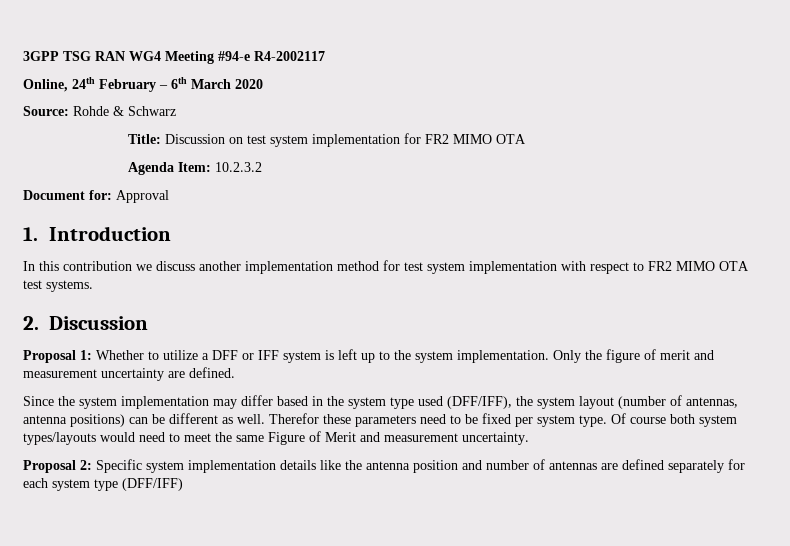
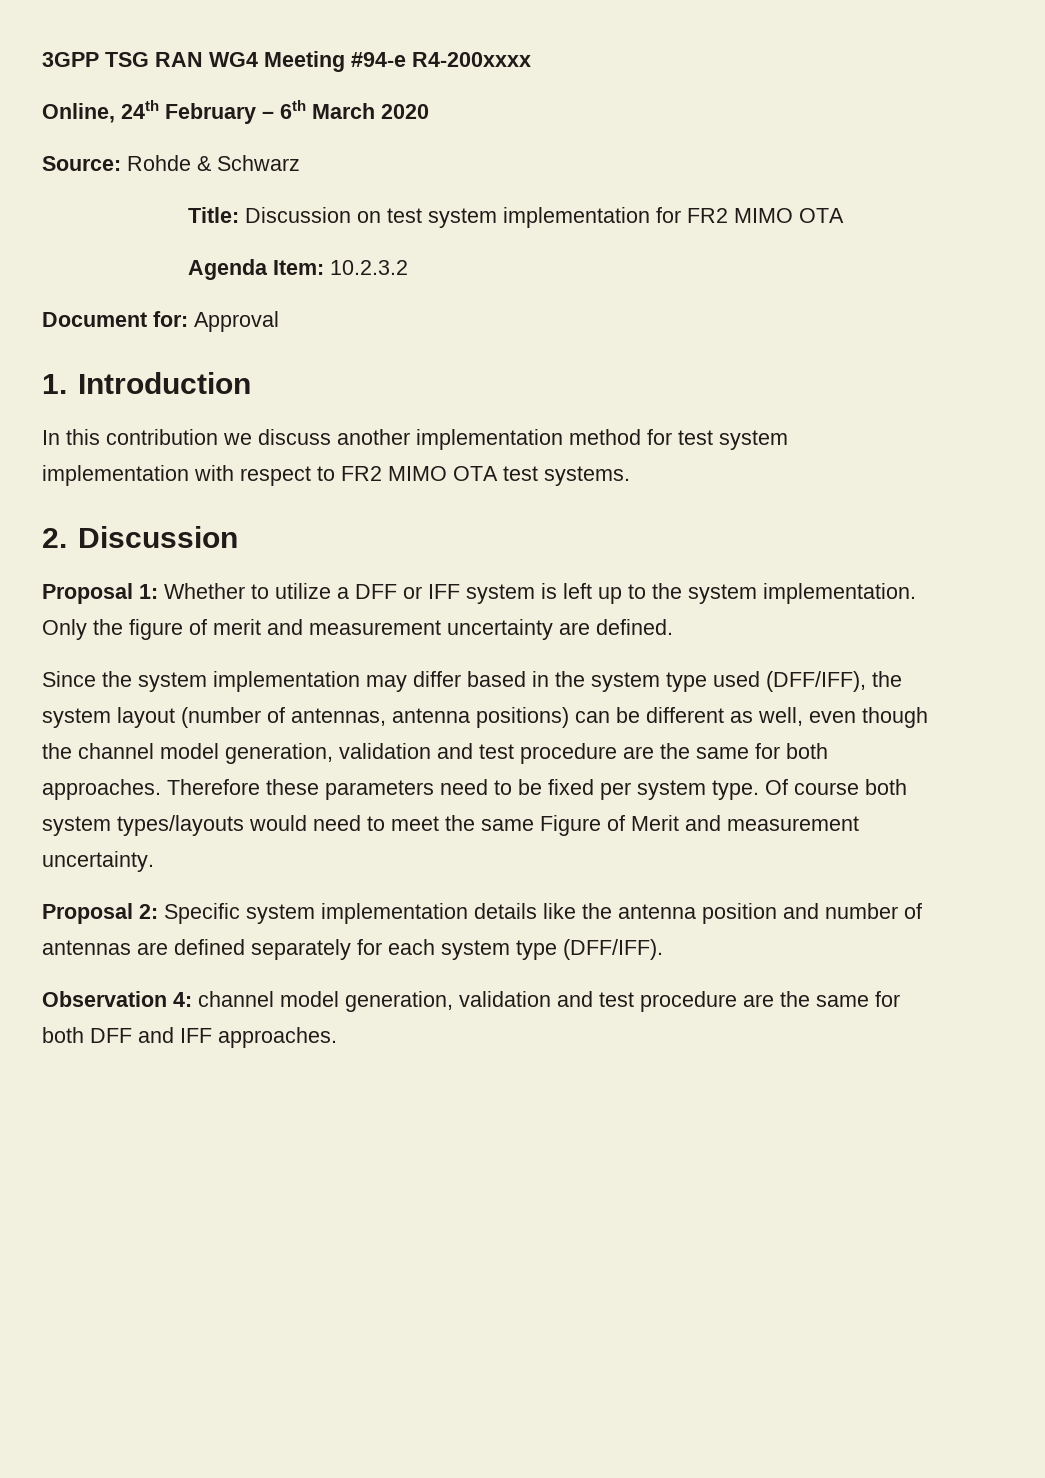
[254,51,325,61] R4-2002117 -> [412,52,531,67] R4-200xxxx
[237,413,319,424] well. Therefor -> [758,707,928,728] [42,743,828,764] [42,779,260,800] well, even though the channel model generation, validation and test procedure are the same for both approaches. Therefore
[122,478,183,491] (DFF/IFF) -> [563,939,663,960] [42,991,900,1012] [42,1027,337,1048] (DFF/IFF). // Observation 4: channel model generation, validation and test procedure are the same for both DFF and IFF approaches.

